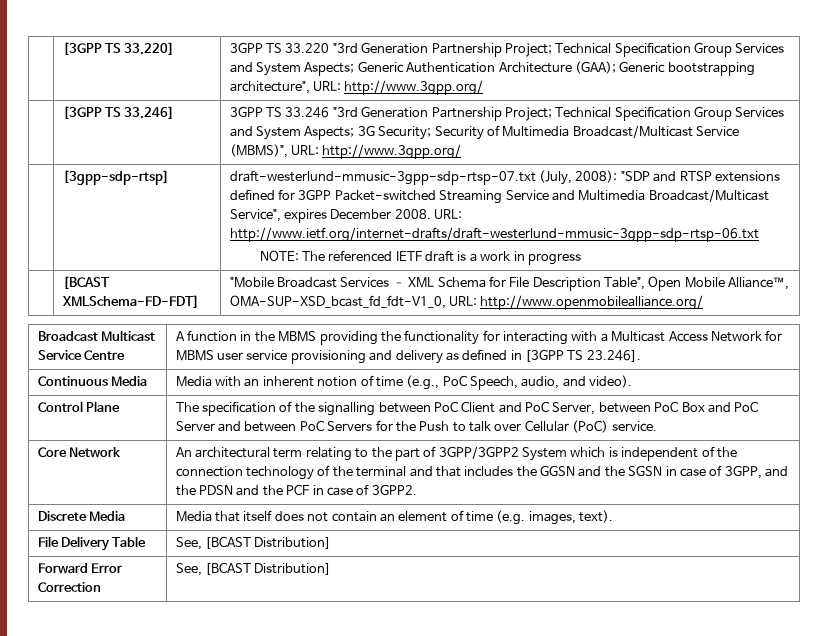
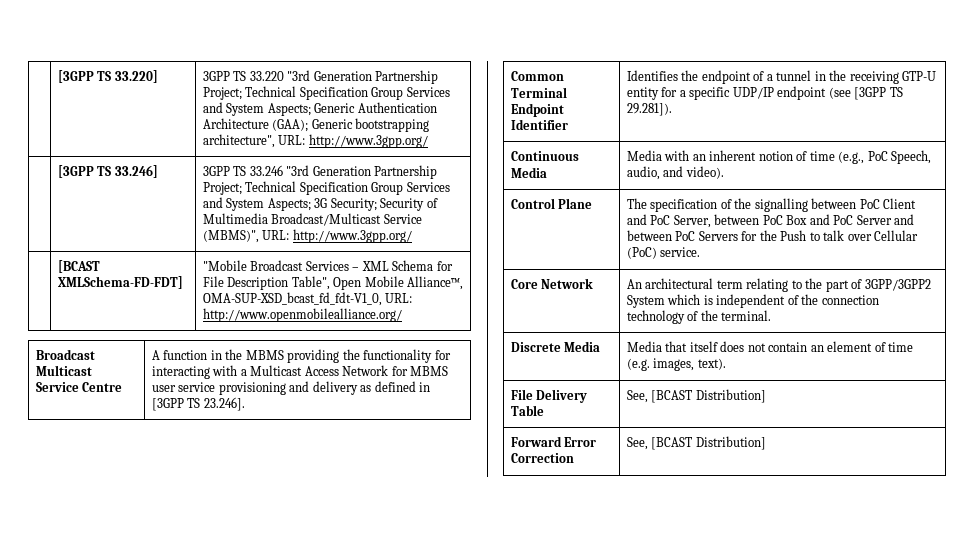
[62,170,169,185] [229,170,780,185] [229,189,769,204] [229,209,463,223] [229,227,759,242] [259,250,581,265] // | [3gpp-sdp-rtsp] | draft-westerlund-mmusic-3gpp-sdp-rtsp-07.txt (July, 2008): "SDP and RTSP extensions defined for 3GPP Packet-switched Streaming Service and Multimedia Broadcast/Multicast Service", expires December 2008. URL: http://www.ietf.org/internet-drafts/draft-westerlund-mmusic-3gpp-sdp-rtsp-06.txt // NOTE: The referenced IETF draft is a work in progress -> (412, 236) none
(641, 356) none -> [510,71,564,81] [510,87,567,98] [510,103,564,117] [510,119,568,130] [626,70,937,84] [626,86,903,100] [626,103,672,116] // Common Terminal Endpoint Identifier | Identifies the endpoint of a tunnel in the receiving GTP-U entity for a specific UDP/IP endpoint (see [3GPP TS 29.281]).
[356,465,789,479] [175,484,417,496] terminal and that includes the GGSN and the SGSN in case of 3GPP, and the PDSN and the PCF in case of 3GPP2. -> [721,310,772,321] terminal.

